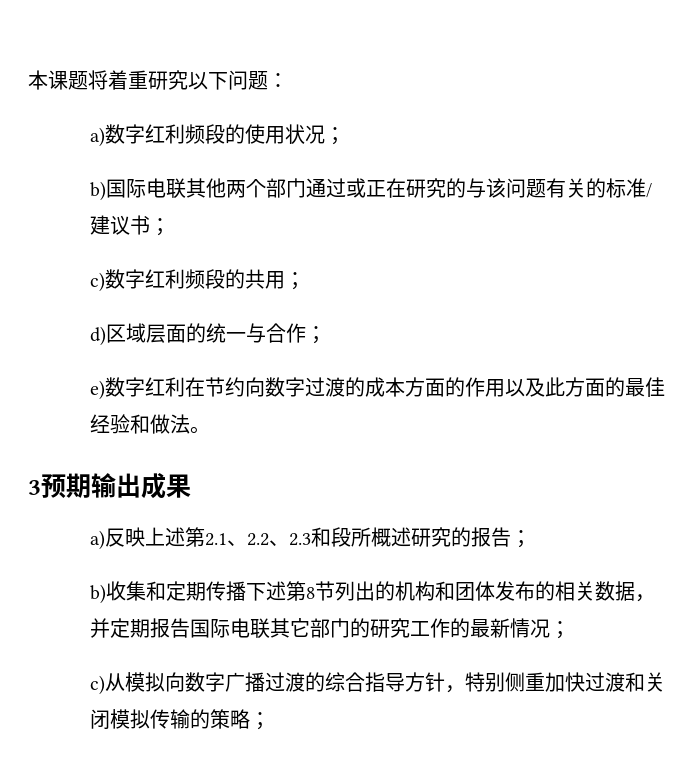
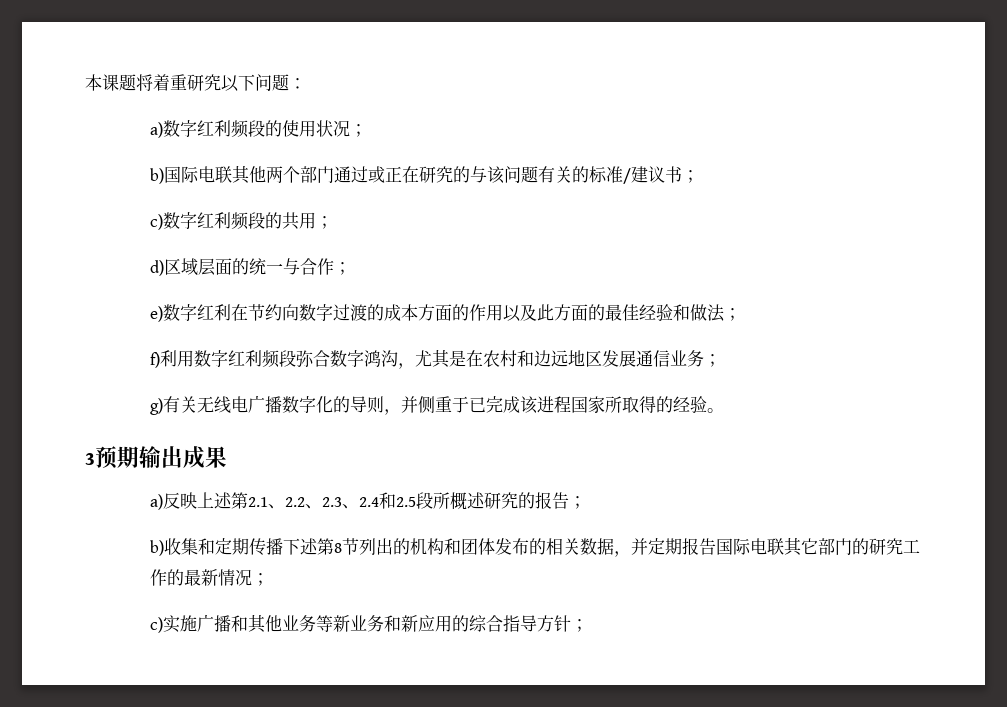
(190, 424) none -> [724,308,742,321] [150,349,722,369] [150,395,708,415] ； // f)利用数字红利频段弥合数字鸿沟，尤其是在农村和边远地区发展通信业务； // g)有关无线电广播数字化的导则，并侧重于已完成该进程国家所取得的经验
[310,527,331,547] 和 -> [342,492,417,509] 、2.4和2.5
[104,672,665,693] [89,709,250,730] 从模拟向数字广播过渡的综合指导方针，特别侧重加快过渡和关闭模拟传输的策略 -> [163,614,572,633] 实施广播和其他业务等新业务和新应用的综合指导方针

